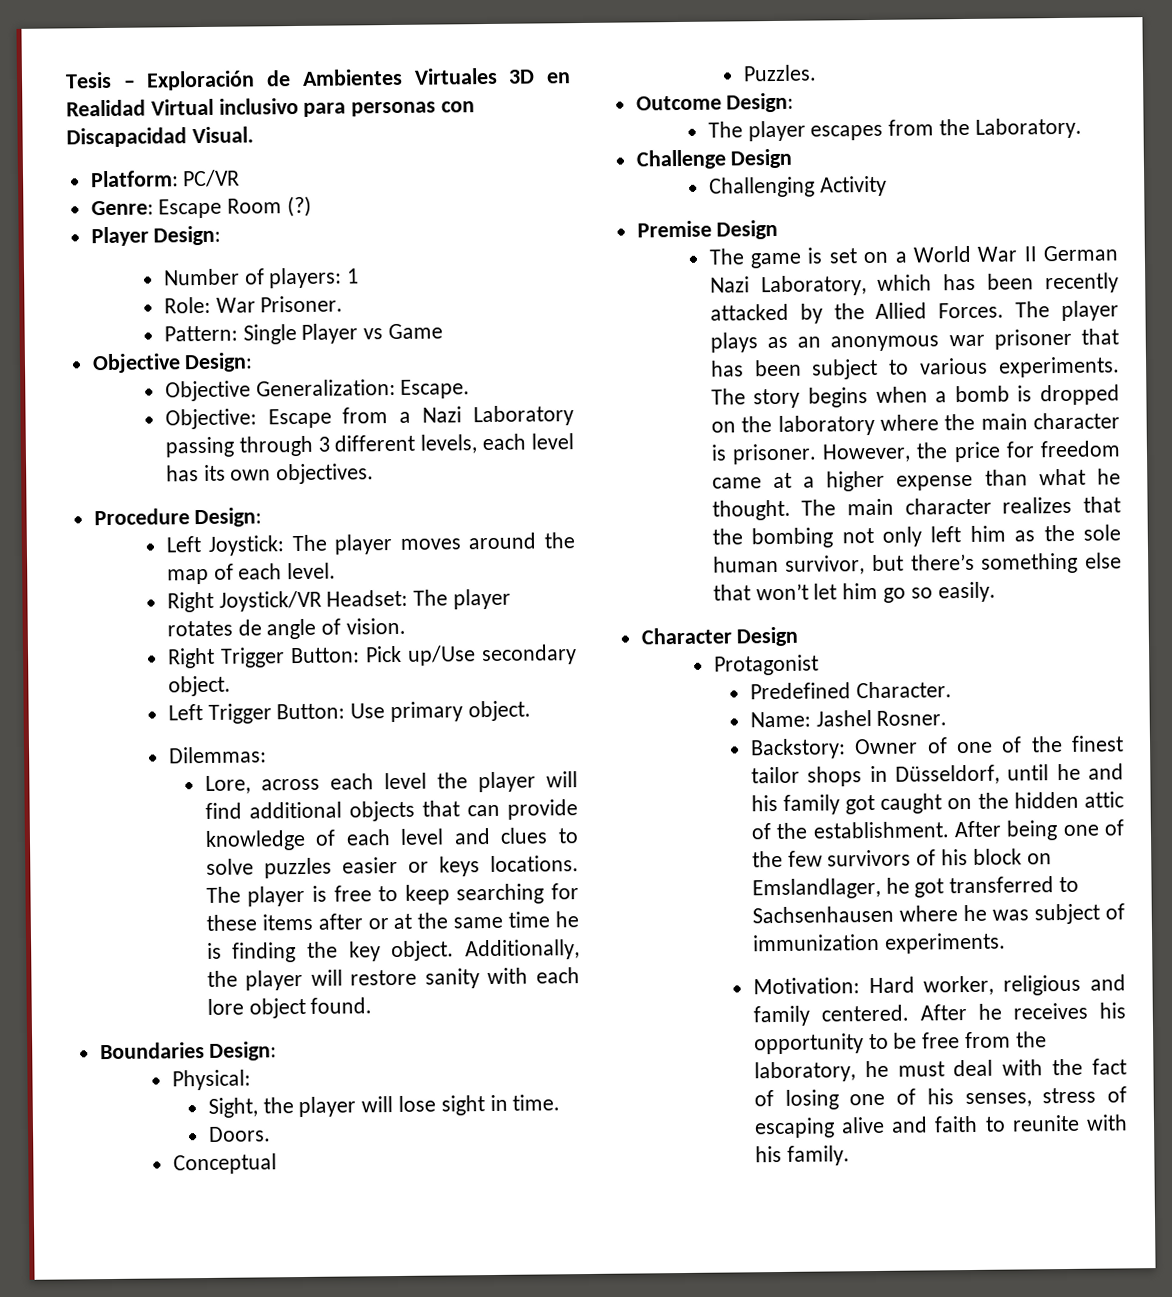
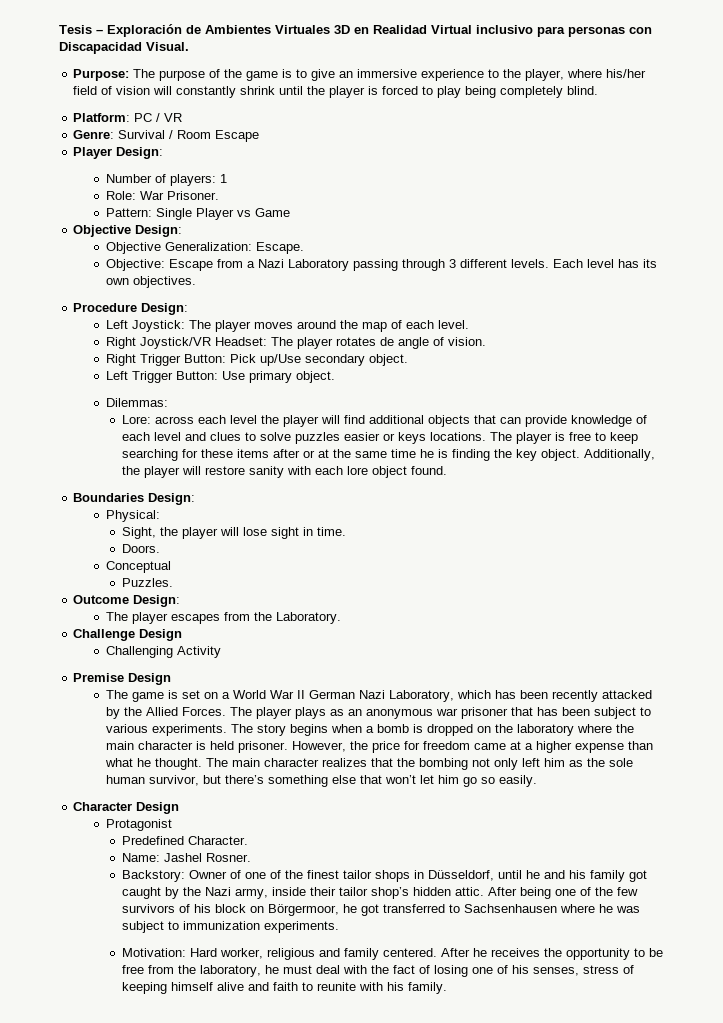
[89,169,241,188] [90,195,313,219] Platform: PC/VR // Genre: Escape Room (?) -> [73,69,647,81] [73,86,599,98] [73,113,183,122] [73,130,260,142] Purpose: The purpose of the game is to give an immersive experience to the player, where his/her field of vision will constantly shrink until the player is forced to play being completely blind. // Platform: PC / VR // Genre: Survival / Room Escape
[420,433,527,454] levels, each -> [510,259,583,268] levels. Each
[204,775,251,795] Lore, -> [121,415,151,424] Lore:
(727, 452) none -> [209,741,234,750] held
[947,791,1124,810] [750,821,949,840] on the hidden attic of the establishment. -> [164,887,484,899] by the Nazi army, inside their tailor shop’s hidden attic.
[751,877,881,900] Emslandlager, -> [267,904,339,916] Börgermoor,
[1105,903,1125,920] of -> [167,921,179,930] to
[1099,1002,1126,1019] his -> [543,948,562,957] the
[753,1117,835,1139] escaping -> [121,982,213,994] keeping himself

